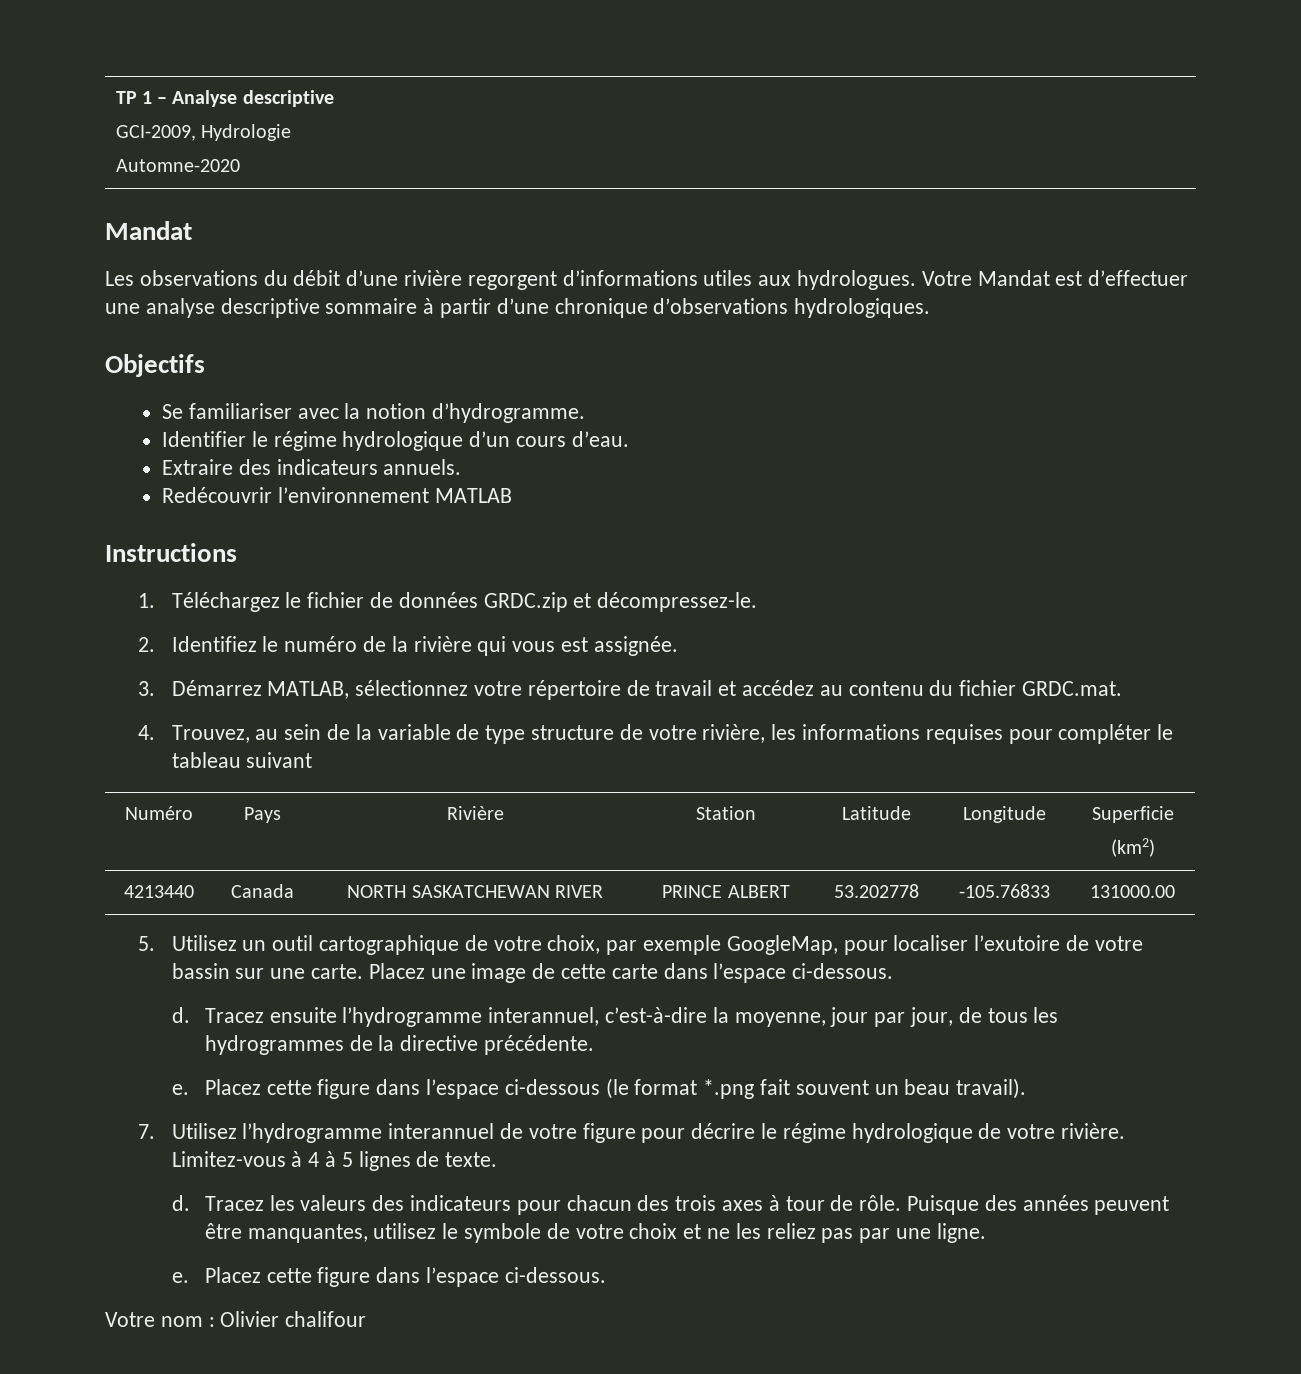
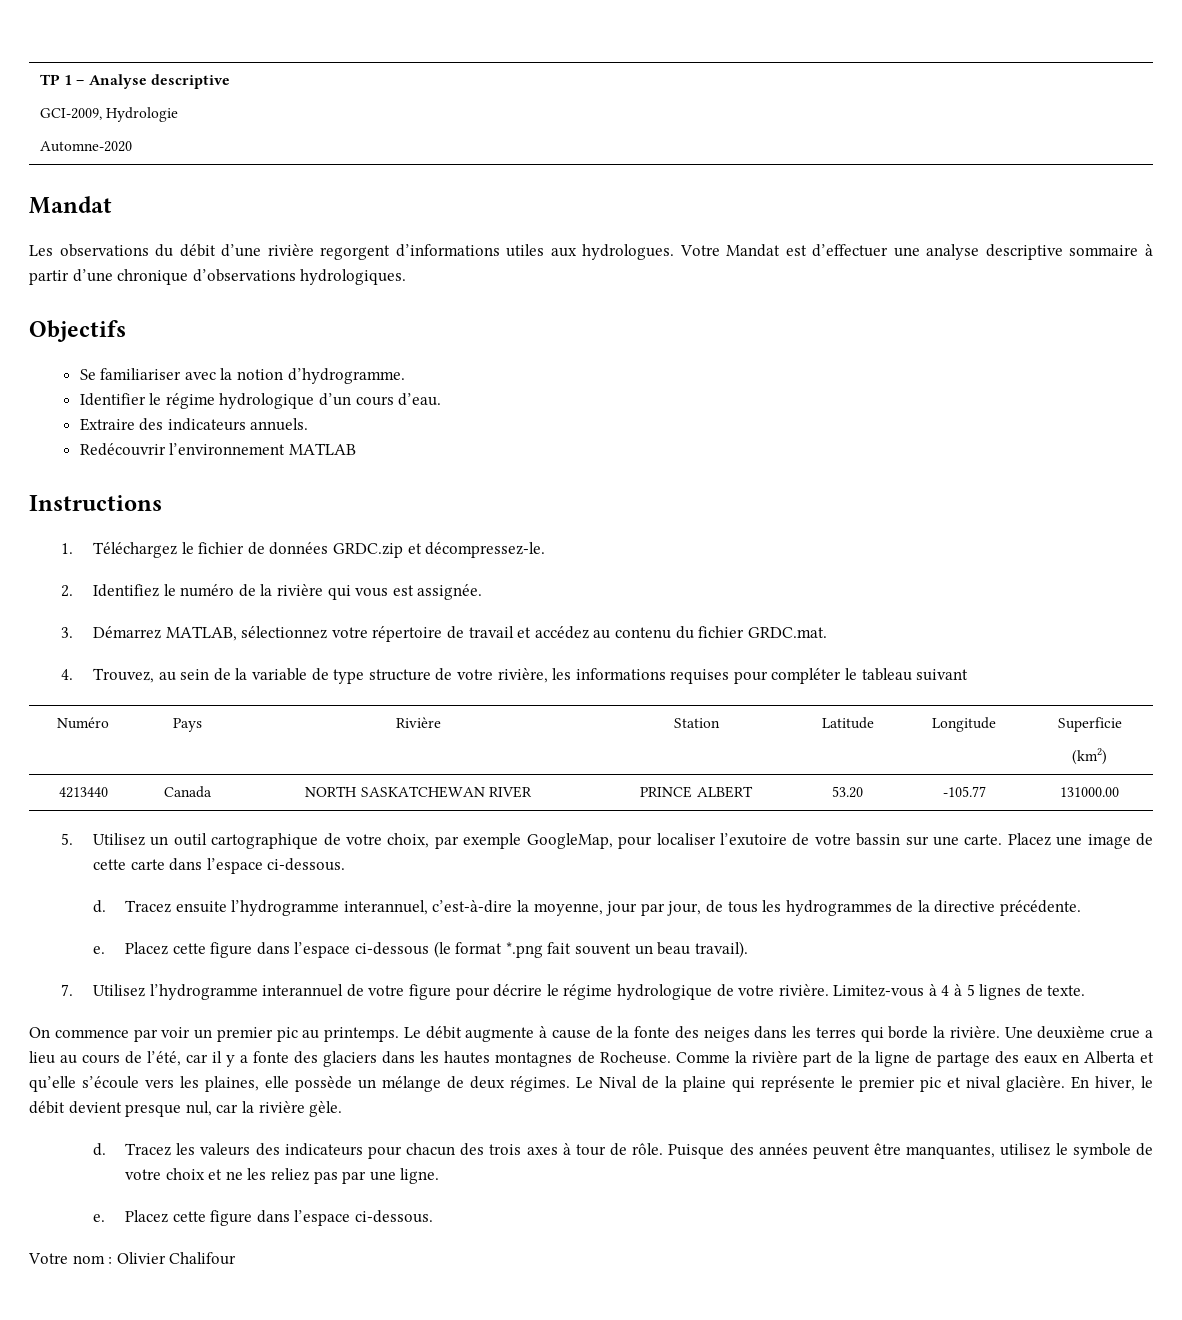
[833,884,919,898] [959,884,1050,898] 53.202778 | -105.76833 -> [832,786,863,798] [942,786,986,797] 53.20 | -105.77
(498, 1159) none -> [29,1026,1153,1042] [29,1051,1154,1067] [29,1076,1153,1092] [29,1101,343,1117] // On commence par voir un premier pic au printemps. Le débit augmente à cause de la fonte des neiges dans les terres qui borde la rivière. Une deuxième crue a lieu au cours de l’été, car il y a fonte des glaciers dans les hautes montagnes de Rocheuse. Comme la rivière part de la ligne de partage des eaux en Alberta et qu’elle s’écoule vers les plaines, elle possède un mélange de deux régimes. Le Nival de la plaine qui représente le premier pic et nival glacière. En hiver, le débit devient presque nul, car la rivière gèle.
[285,1311,367,1327] chalifour -> [169,1252,237,1265] Chalifour

